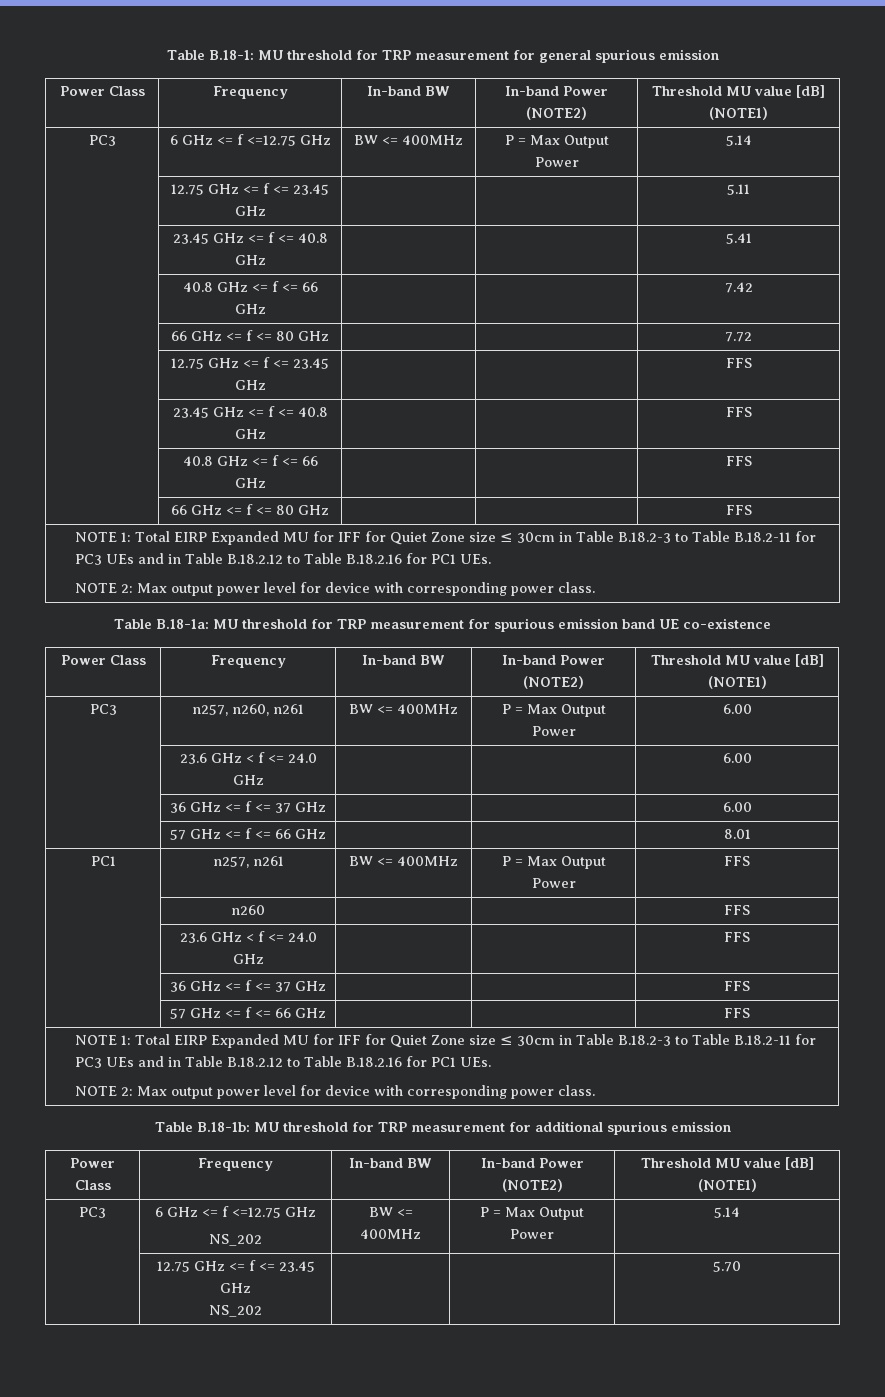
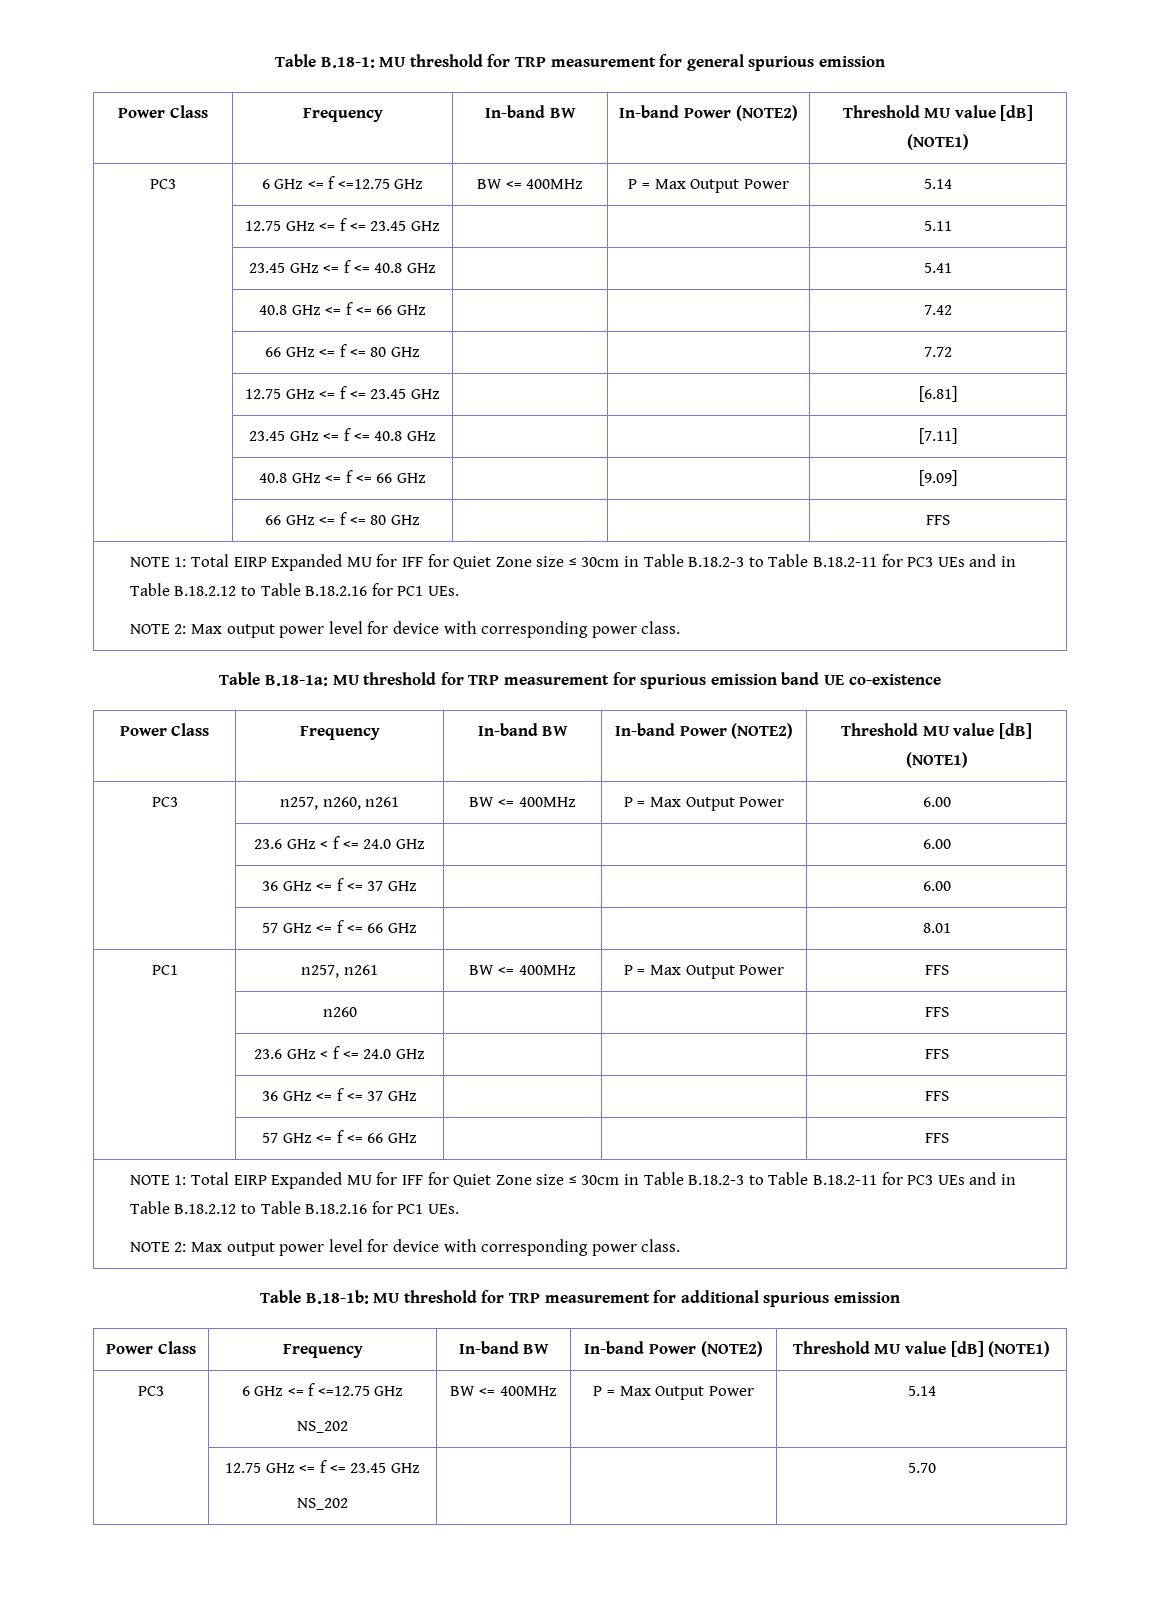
[725,358,752,368] [172,406,328,418] [234,429,266,439] [725,407,752,417] [182,455,318,466] [234,478,266,488] [725,456,752,466] FFS // | 23.45 GHz <= f <= 40.8 GHz | | | FFS // | 40.8 GHz <= f <= 66 GHz | | | FFS -> [919,386,957,402] [249,428,436,441] [919,428,957,444] [259,470,426,483] [919,470,957,486] [6.81] // | 23.45 GHz <= f <= 40.8 GHz | | | [7.11] // | 40.8 GHz <= f <= 66 GHz | | | [9.09]

